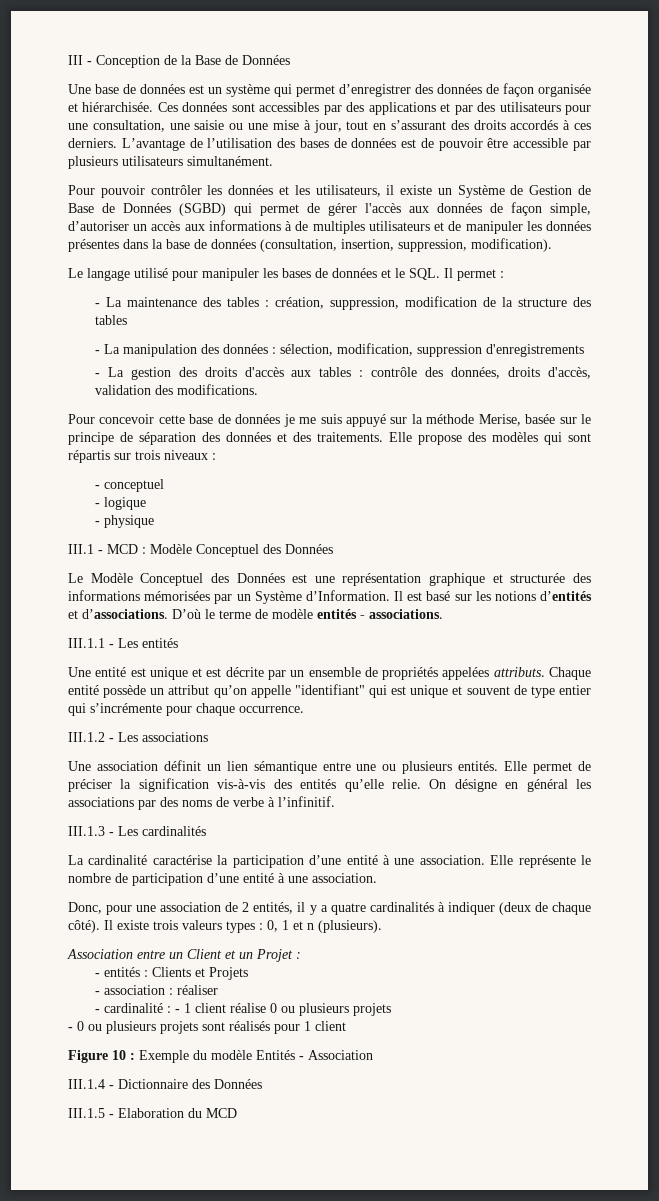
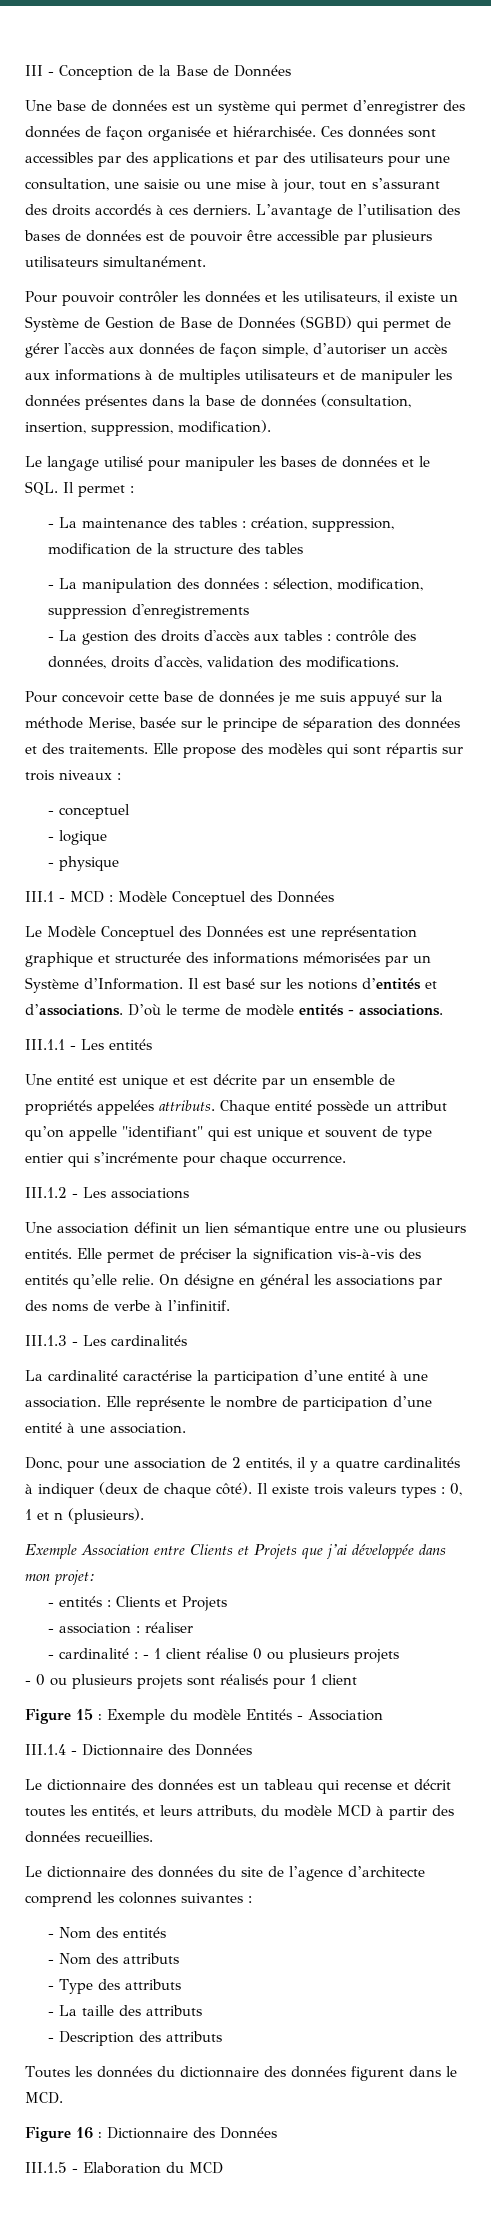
(382, 926) none -> [25,1544,77,1559] Exemple
[169,949,301,962] un Client et un Projet : -> [190,1544,446,1559] [25,1570,95,1585] Clients et Projets que j’ai développée dans mon projet:
[112,1050,126,1060] 10 -> [76,1708,93,1720] 15
(262, 1084) none -> [25,1779,451,1794] [25,1805,454,1820] [25,1831,153,1843] [25,1866,425,1881] [25,1892,252,1907] [47,1927,166,1939] [47,1953,179,1965] [47,1979,181,1994] [47,2005,202,2016] [47,2031,222,2046] [25,2066,457,2081] [25,2092,63,2104] [25,2127,277,2142] // Le dictionnaire des données est un tableau qui recense et décrit toutes les entités, et leurs attributs, du modèle MCD à partir des données recueillies. // Le dictionnaire des données du site de l’agence d’architecte comprend les colonnes suivantes : // - Nom des entités // - Nom des attributs // - Type des attributs // - La taille des attributs // - Description des attributs // Toutes les données du dictionnaire des données figurent dans le MCD. // Figure 16 : Dictionnaire des Données

